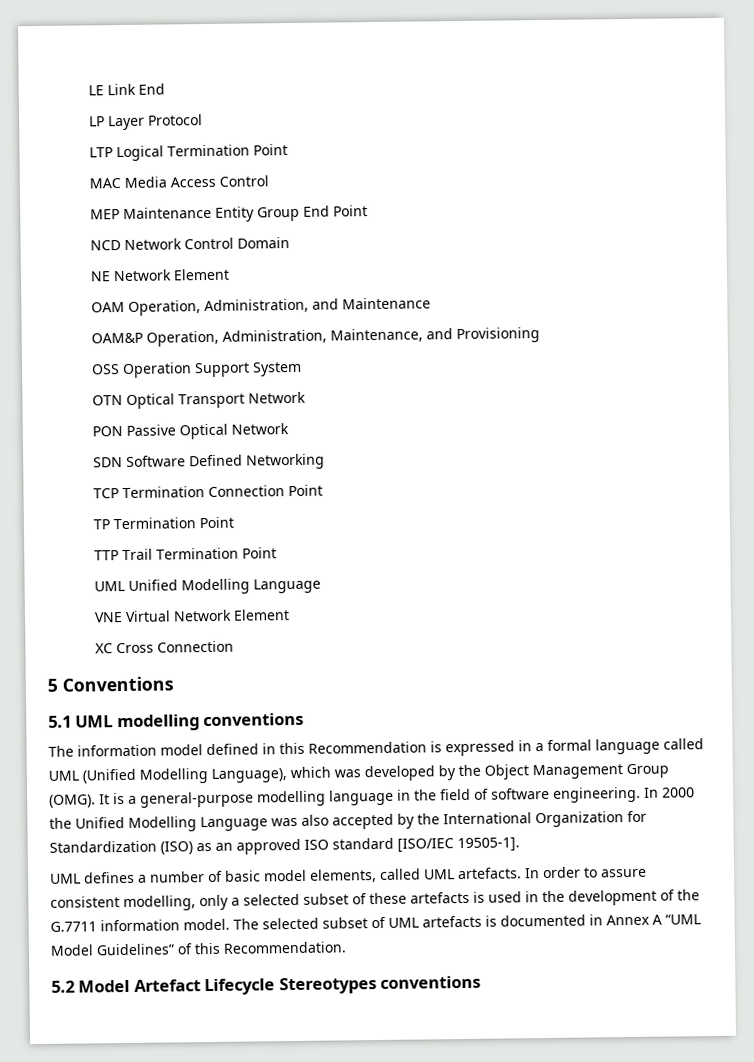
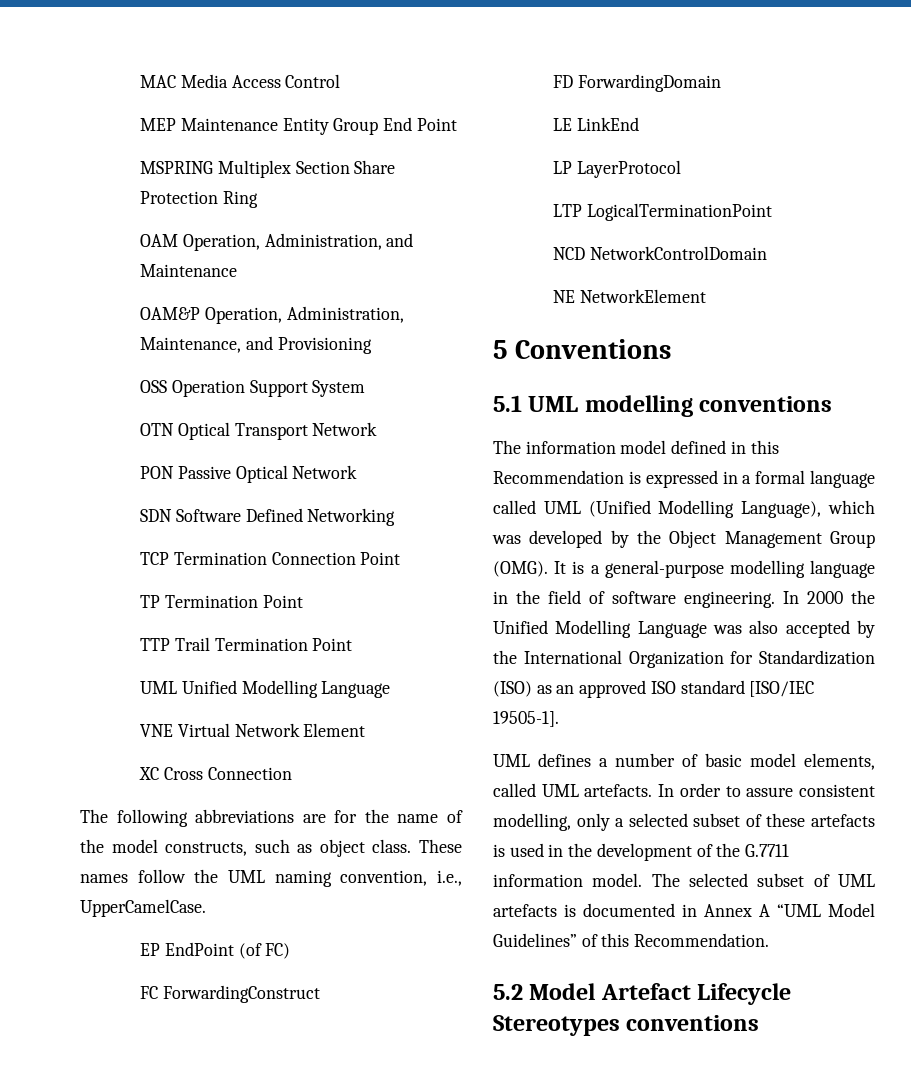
[87,83,165,96] [88,114,203,131] [88,144,288,162] LE Link End // LP Layer Protocol // LTP Logical Termination Point // -> (140, 81) none
[89,237,290,251] [89,268,230,282] NCD Network Control Domain // NE Network Element -> [140,160,396,178] [140,191,258,208] MSPRING Multiplex Section Share Protection Ring
(234, 646) none -> [80,809,463,827] [80,839,462,857] [80,869,462,887] [80,899,206,917] [140,942,291,959] [140,985,320,1003] [553,74,721,92] [553,117,639,131] [553,160,681,178] [553,203,772,221] [553,246,767,260] [553,289,706,303] // The following abbreviations are for the name of the model constructs, such as object class. These names follow the UML naming convention, i.e., UpperCamelCase. // EP EndPoint (of FC) // FC ForwardingConstruct // FD ForwardingDomain // LE LinkEnd // LP LayerProtocol // LTP LogicalTerminationPoint // NCD NetworkControlDomain // NE NetworkElement

